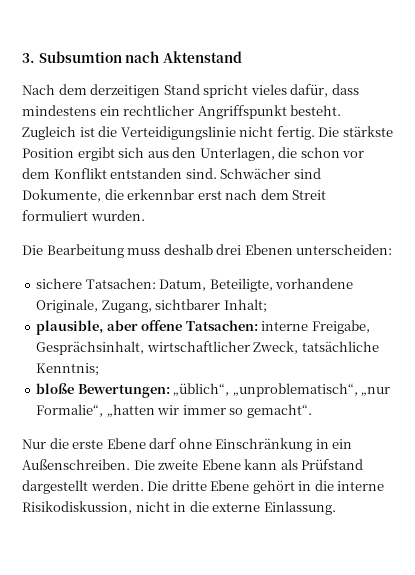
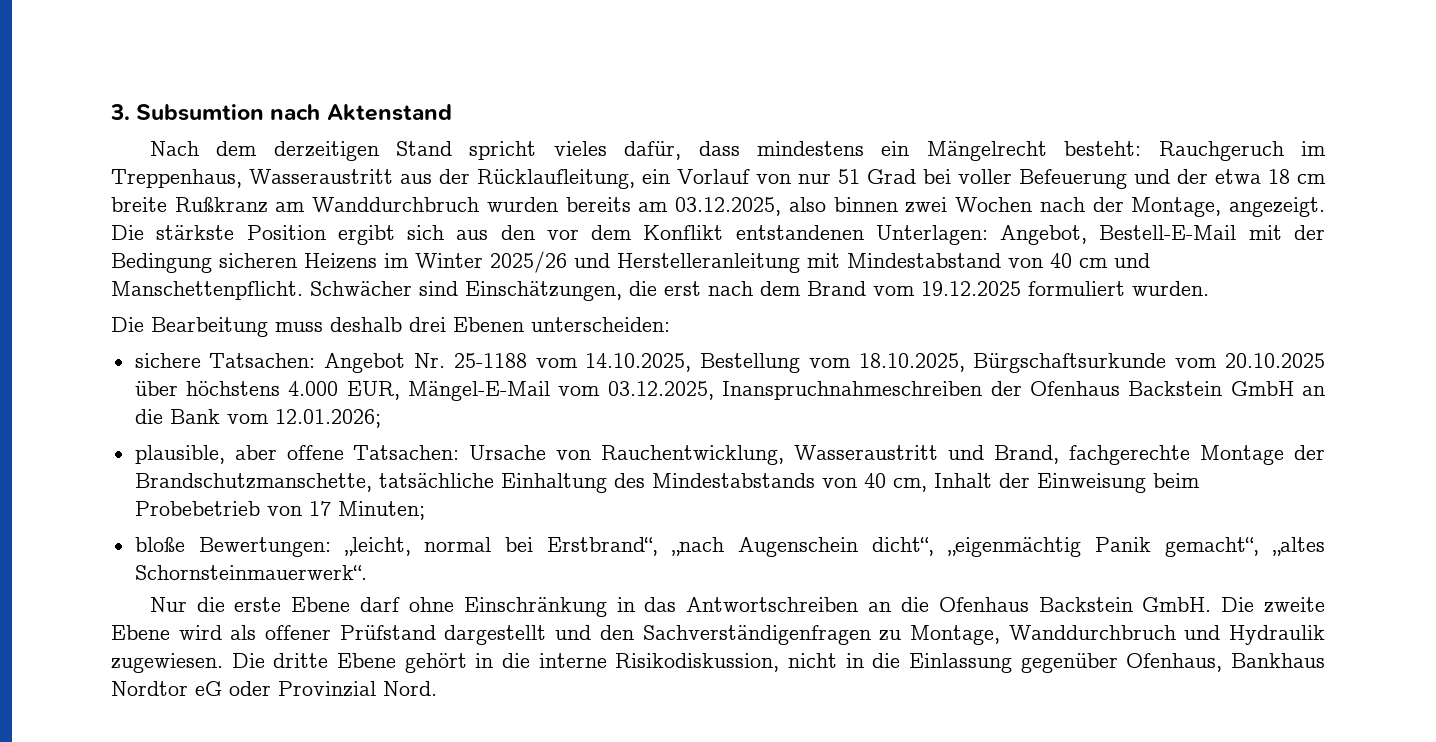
[123,105,342,119] [22,126,315,140] rechtlicher Angriffspunkt besteht. Zugleich ist die Verteidigungslinie nicht fertig. -> [926,141,1327,161] [111,169,1326,189] [111,197,1326,217] Mängelrecht besteht: Rauchgeruch im Treppenhaus, Wasseraustritt aus der Rücklaufleitung, ein Vorlauf von nur 51 Grad bei voller Befeuerung und der etwa 18 cm breite Rußkranz am Wanddurchbruch wurden bereits am 03.12.2025, also binnen zwei Wochen nach der Montage, angezeigt.
[199,147,365,161] [22,168,321,179] [22,189,327,202] Unterlagen, die schon vor dem Konflikt entstanden sind. Schwächer sind Dokumente, die erkennbar erst nach dem Streit -> [546,225,1325,245] [111,251,1150,273] [111,281,1021,301] vor dem Konflikt entstandenen Unterlagen: Angebot, Bestell-E-Mail mit der Bedingung sicheren Heizens im Winter 2025/26 und Herstelleranleitung mit Mindestabstand von 40 cm und Manschettenpflicht. Schwächer sind Einschätzungen, die erst nach dem Brand vom 19.12.2025
[159,278,354,292] [36,299,267,313] [36,320,370,335] [36,341,379,355] [36,363,100,376] [36,383,391,398] [36,404,312,418] Datum, Beteiligte, vorhandene Originale, Zugang, sichtbarer Inhalt; // plausible, aber offene Tatsachen: interne Freigabe, Gesprächsinhalt, wirtschaftlicher Zweck, tatsächliche Kenntnis; // bloße Bewertungen: „üblich“, „unproblematisch“, „nur Formalie“, „hatten wir immer so gemacht“. -> [324,353,1325,373] [134,381,1325,401] [134,409,381,428] [134,445,1325,465] [134,473,1200,493] [134,501,425,520] [134,537,1325,557] [134,565,367,580] Angebot Nr. 25-1188 vom 14.10.2025, Bestellung vom 18.10.2025, Bürgschaftsurkunde vom 20.10.2025 über höchstens 4.000 EUR, Mängel-E-Mail vom 03.12.2025, Inanspruchnahmeschreiben der Ofenhaus Backstein GmbH an die Bank vom 12.01.2026; // plausible, aber offene Tatsachen: Ursache von Rauchentwicklung, Wasseraustritt und Brand, fachgerechte Montage der Brandschutzmanschette, tatsächliche Einhaltung des Mindestabstands von 40 cm, Inhalt der Einweisung beim Probebetrieb von 17 Minuten; // bloße Bewertungen: „leicht, normal bei Erstbrand“, „nach Augenschein dicht“, „eigenmächtig Panik gemacht“, „altes Schornsteinmauerwerk“.
[332,439,353,449] [22,459,364,470] [22,480,144,494] ein Außenschreiben. Die zweite Ebene kann als Prüfstand dargestellt werden. -> [644,597,1325,613] [111,625,1325,645] [111,653,223,673] das Antwortschreiben an die Ofenhaus Backstein GmbH. Die zweite Ebene wird als offener Prüfstand dargestellt und den Sachverständigenfragen zu Montage, Wanddurchbruch und Hydraulik zugewiesen.
[212,501,336,515] externe Einlassung. -> [909,653,1325,673] [111,681,437,697] Einlassung gegenüber Ofenhaus, Bankhaus Nordtor eG oder Provinzial Nord.

